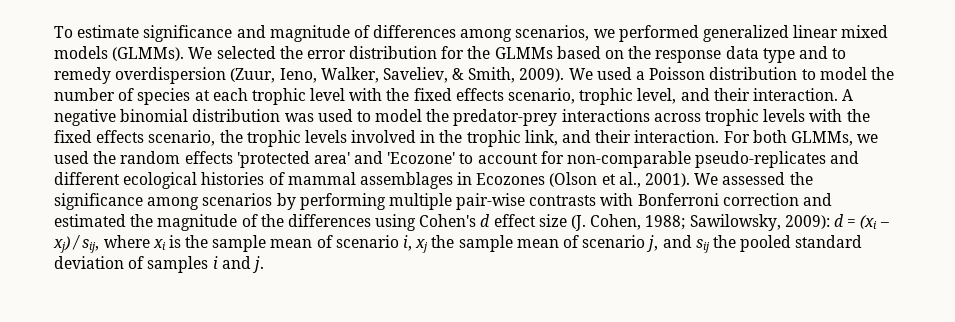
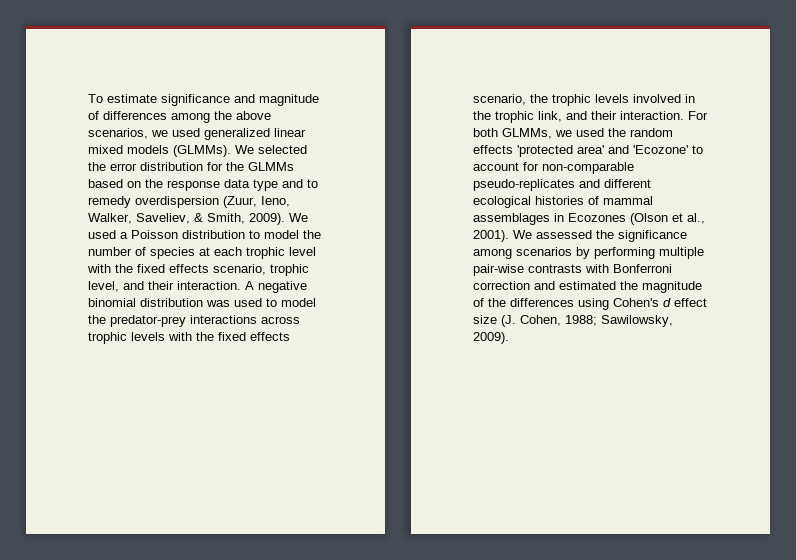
(513, 35) none -> [214,111,271,120] the above
[618,25,699,42] performed -> [172,128,200,137] used
[784,214,889,229] [53,235,863,253] [54,256,264,273] 2009): d = (xi – xj) / sij, where xi is the sample mean of scenario i, xj the sample mean of scenario j, and sij the pooled standard deviation of samples i and j. -> [473,332,509,344] 2009).

